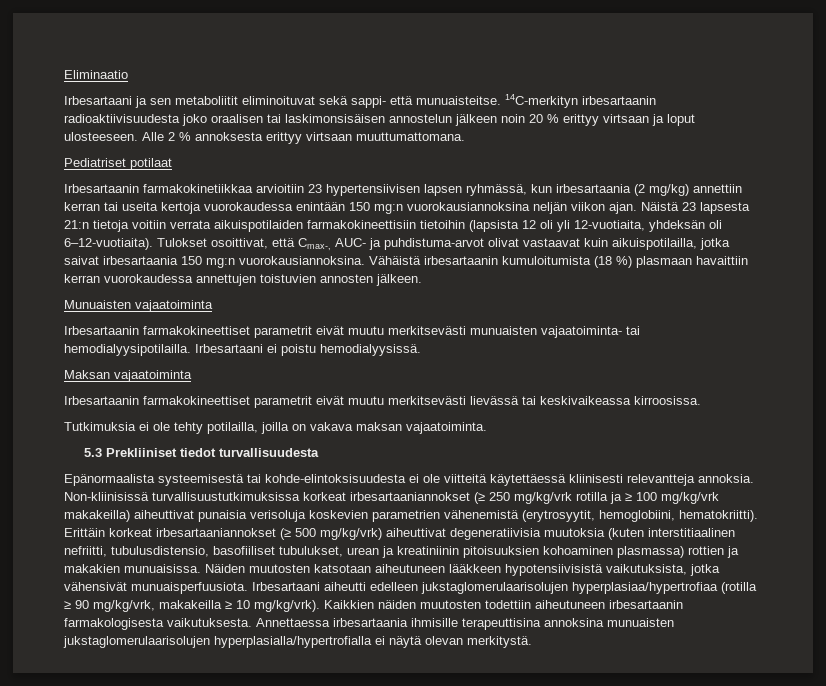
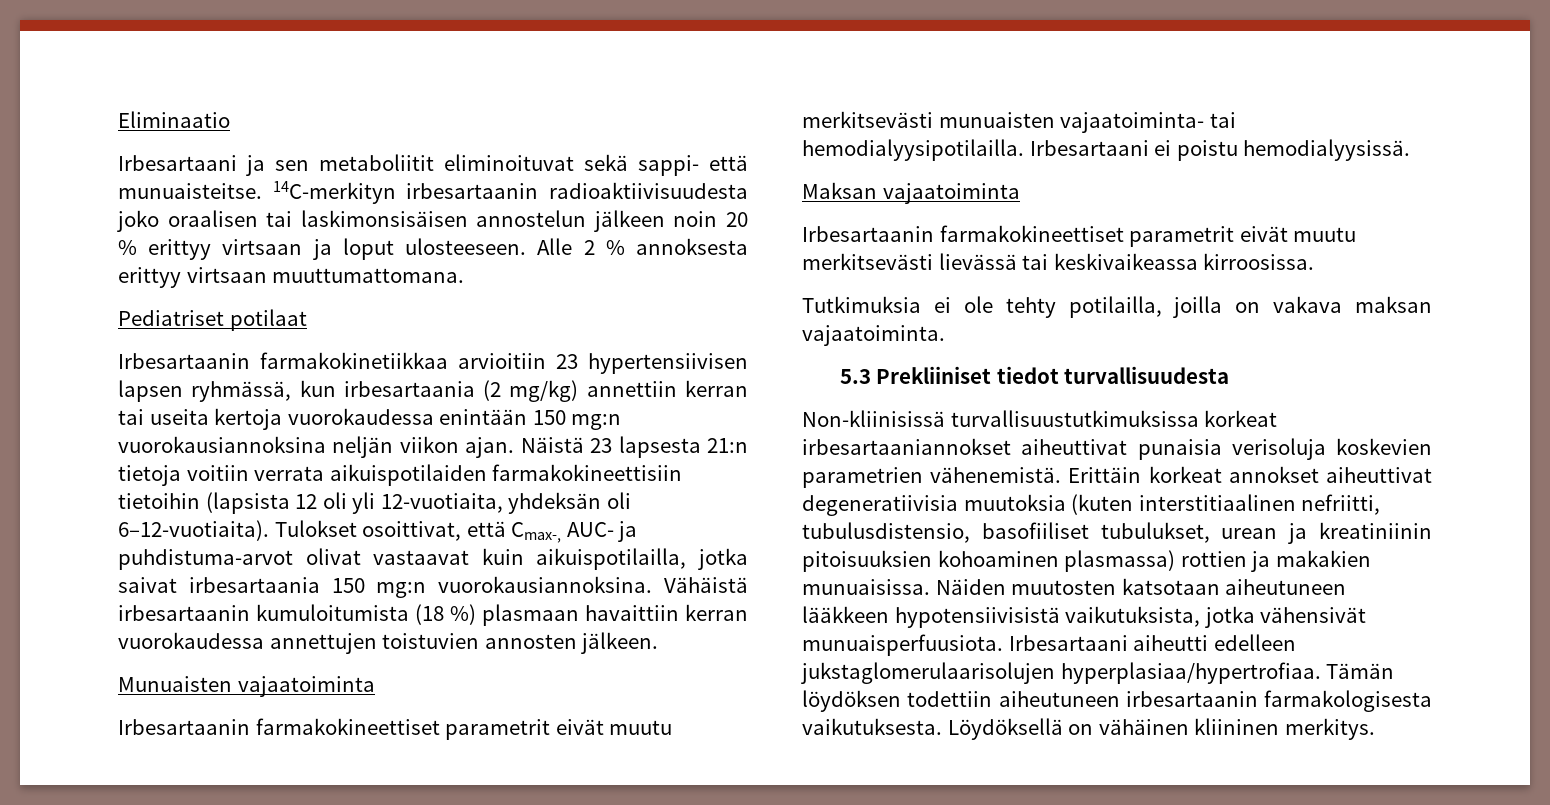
[64,474,754,486] [64,492,719,504] [64,510,130,522] Epänormaalista systeemisestä tai kohde-elintoksisuudesta ei ole viitteitä käytettäessä kliinisesti relevantteja annoksia. Non-kliinisissä turvallisuustutkimuksissa korkeat irbesartaaniannokset (≥ 250 mg/kg/vrk rotilla ja ≥ 100 mg/kg/vrk makakeilla) -> [802,410,1278,427] [802,438,1011,455] Non-kliinisissä turvallisuustutkimuksissa korkeat irbesartaaniannokset
[444,510,758,522] [64,528,382,540] vähenemistä (erytrosyytit, hemoglobiini, hematokriitti). Erittäin korkeat irbesartaaniannokset (≥ 500 mg/kg/vrk) -> [930,466,1319,483] vähenemistä. Erittäin korkeat annokset
[572,582,757,594] [64,600,481,612] hyperplasiaa/hypertrofiaa (rotilla ≥ 90 mg/kg/vrk, makakeilla ≥ 10 mg/kg/vrk). Kaikkien näiden muutosten -> [1060,662,1395,684] [802,690,901,712] hyperplasiaa/hypertrofiaa. Tämän löydöksen
[256,618,674,630] [63,636,532,648] Annettaessa irbesartaania ihmisille terapeuttisina annoksina munuaisten jukstaglomerulaarisolujen hyperplasialla/hypertrofialla ei näytä olevan merkitystä. -> [947,718,1375,740] Löydöksellä on vähäinen kliininen merkitys.

